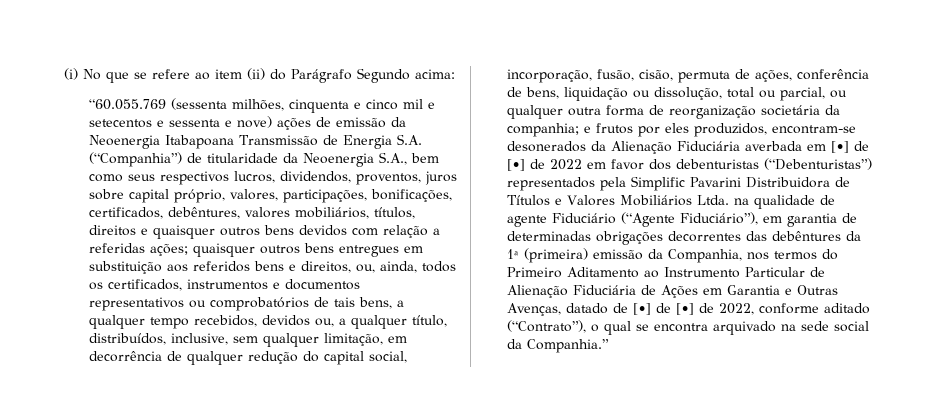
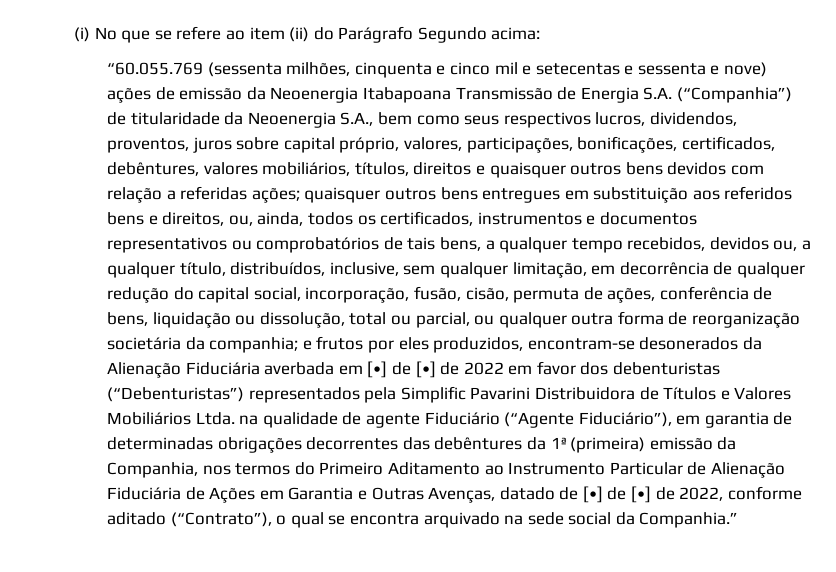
[88,119,152,128] setecentos -> [535,63,620,75] setecentas

